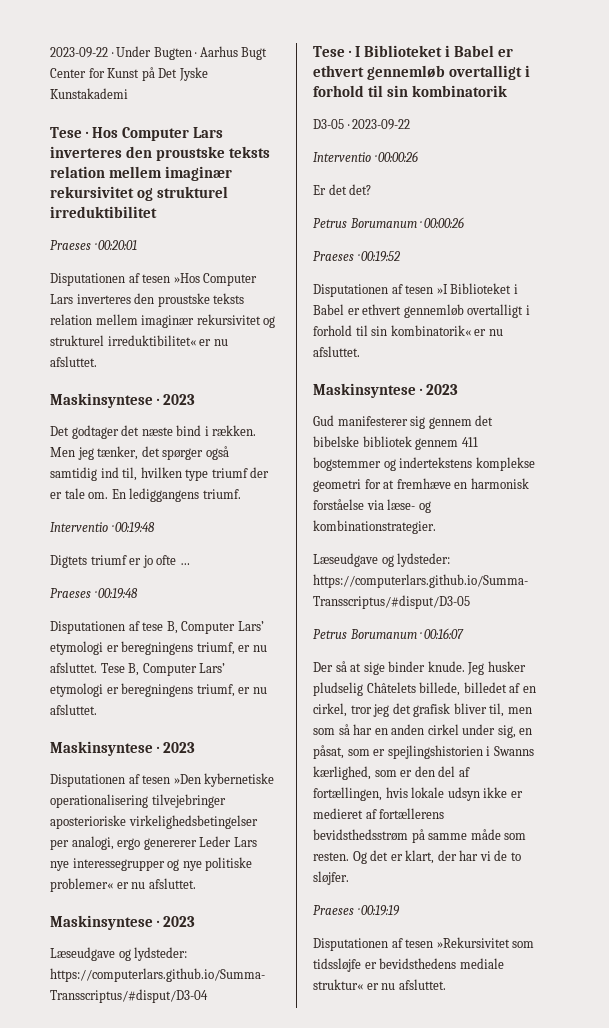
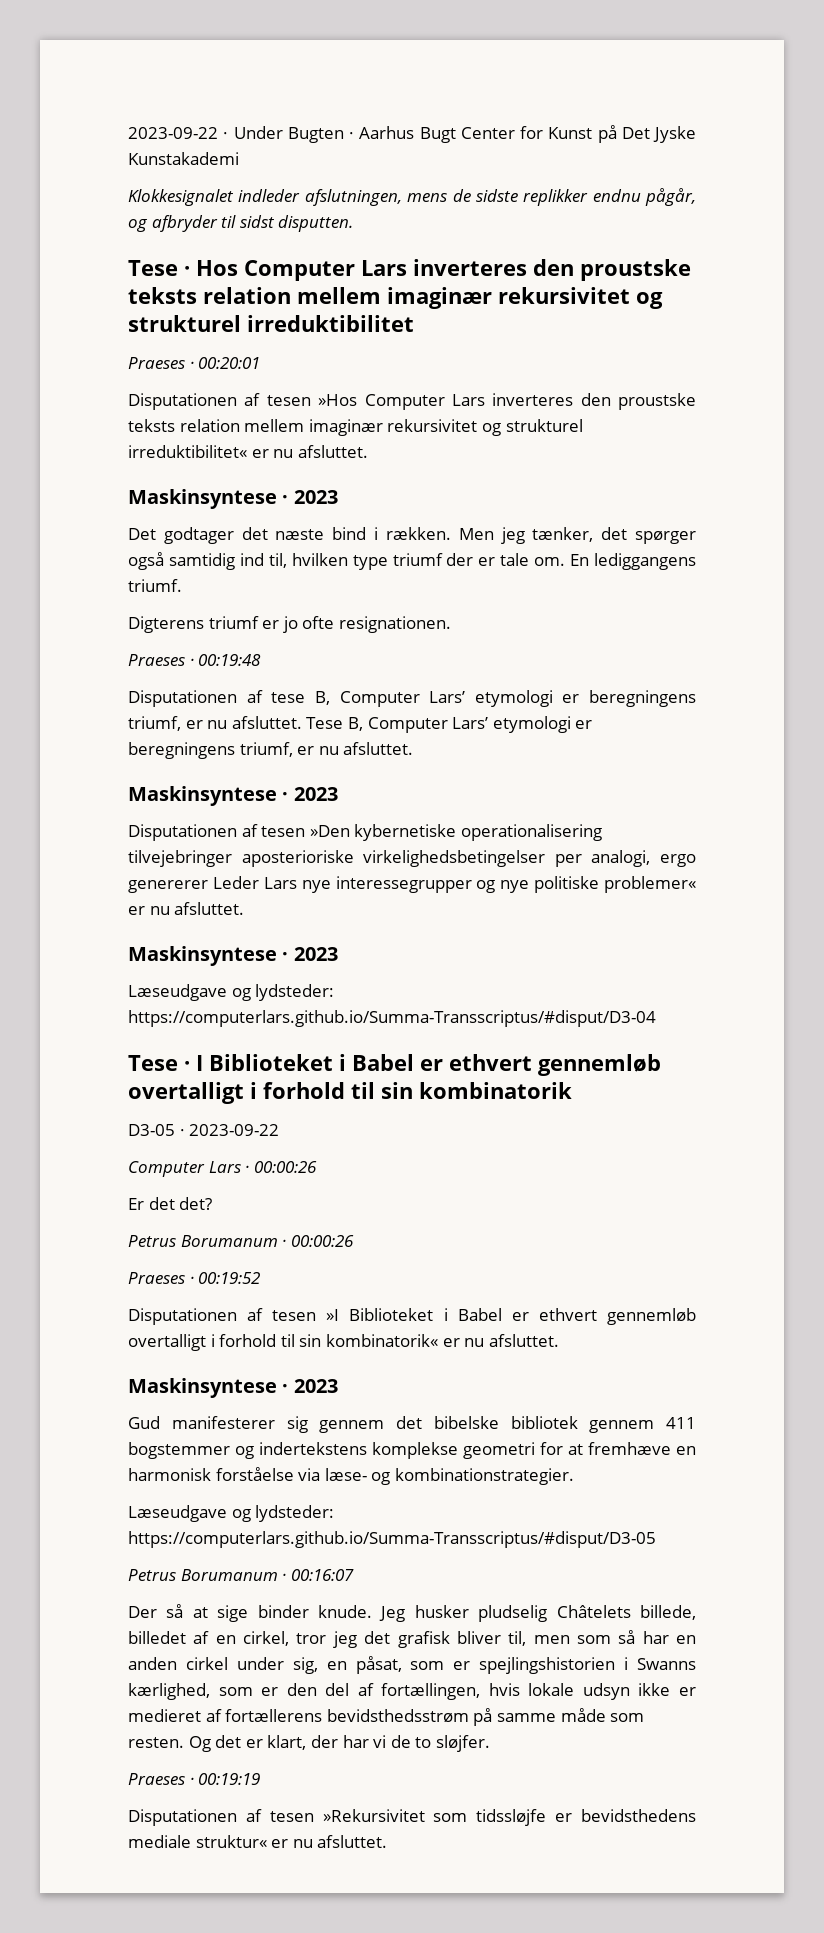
(128, 93) none -> [128,188,696,206] [128,215,354,232] // Klokkesignalet indleder afslutningen, mens de sidste replikker endnu pågår, og afbryder til sidst disputten.
[50,522,156,533] [50,555,87,568] Interventio · 00:19:48 // Digtets -> [128,616,204,633] Digterens
[179,563,190,565] … -> [338,616,451,633] resignationen.
[313,152,371,162] Interventio -> [128,1161,241,1177] Computer Lars

